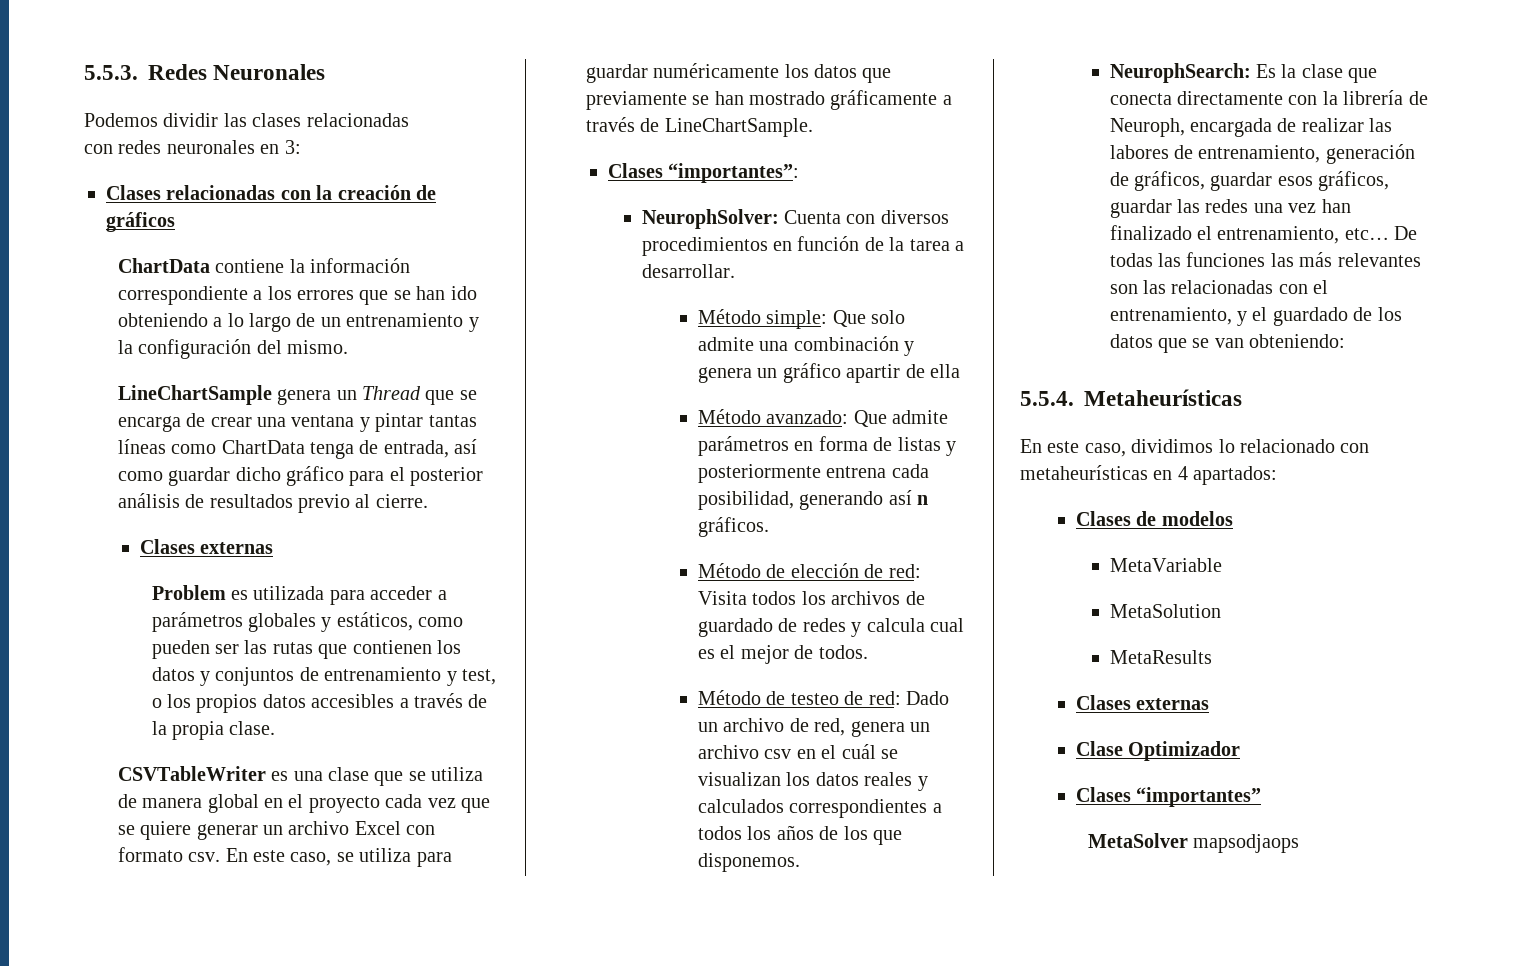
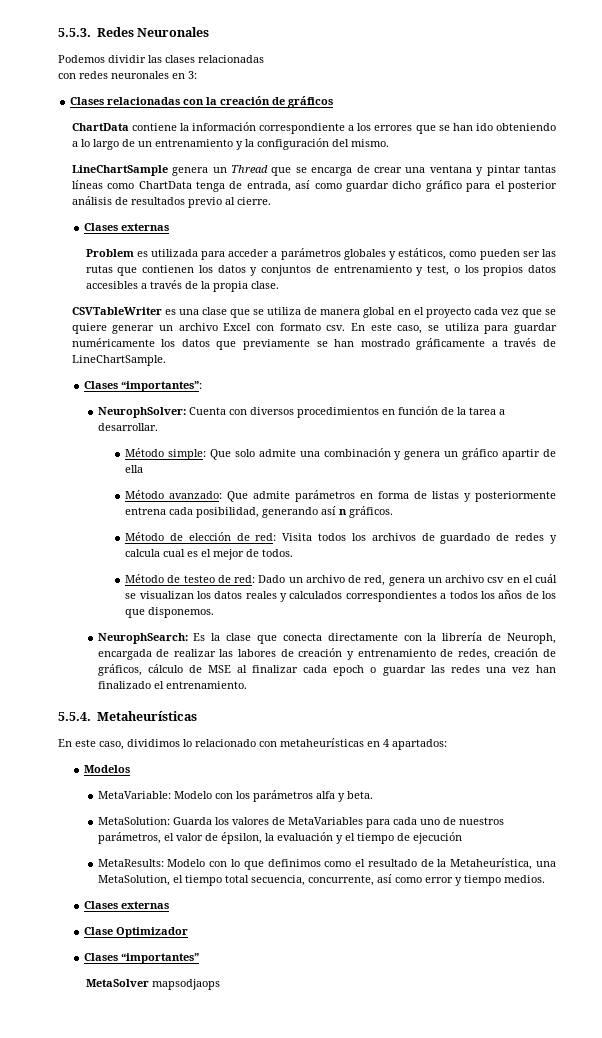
[1198,144,1415,164] [1109,171,1390,191] entrenamiento, generación de gráficos, guardar esos gráficos, -> [298,648,557,660] [97,664,377,676] creación y entrenamiento de redes, creación de gráficos, cálculo de MSE al finalizar cada epoch o
[1217,226,1418,244] [1109,252,1421,267] [1109,280,1329,294] [1109,307,1402,326] [1109,334,1346,353] entrenamiento, etc… De todas las funciones las más relevantes son las relacionadas con el entrenamiento, y el guardado de los datos que se van obteniendo: -> [165,681,247,689] entrenamiento.
[1075,511,1233,526] [1109,558,1222,572] [1109,604,1221,618] [1109,650,1212,664] Clases de modelos // MetaVariable // MetaSolution // MetaResults -> [83,765,130,773] [97,790,373,802] [97,817,504,828] [97,832,462,844] [97,858,556,870] [97,874,545,886] Modelos // MetaVariable: Modelo con los parámetros alfa y beta. // MetaSolution: Guarda los valores de MetaVariables para cada uno de nuestros parámetros, el valor de épsilon, la evaluación y el tiempo de ejecución // MetaResults: Modelo con lo que definimos como el resultado de la Metaheurística, una MetaSolution, el tiempo total secuencia, concurrente, así como error y tiempo medios.

